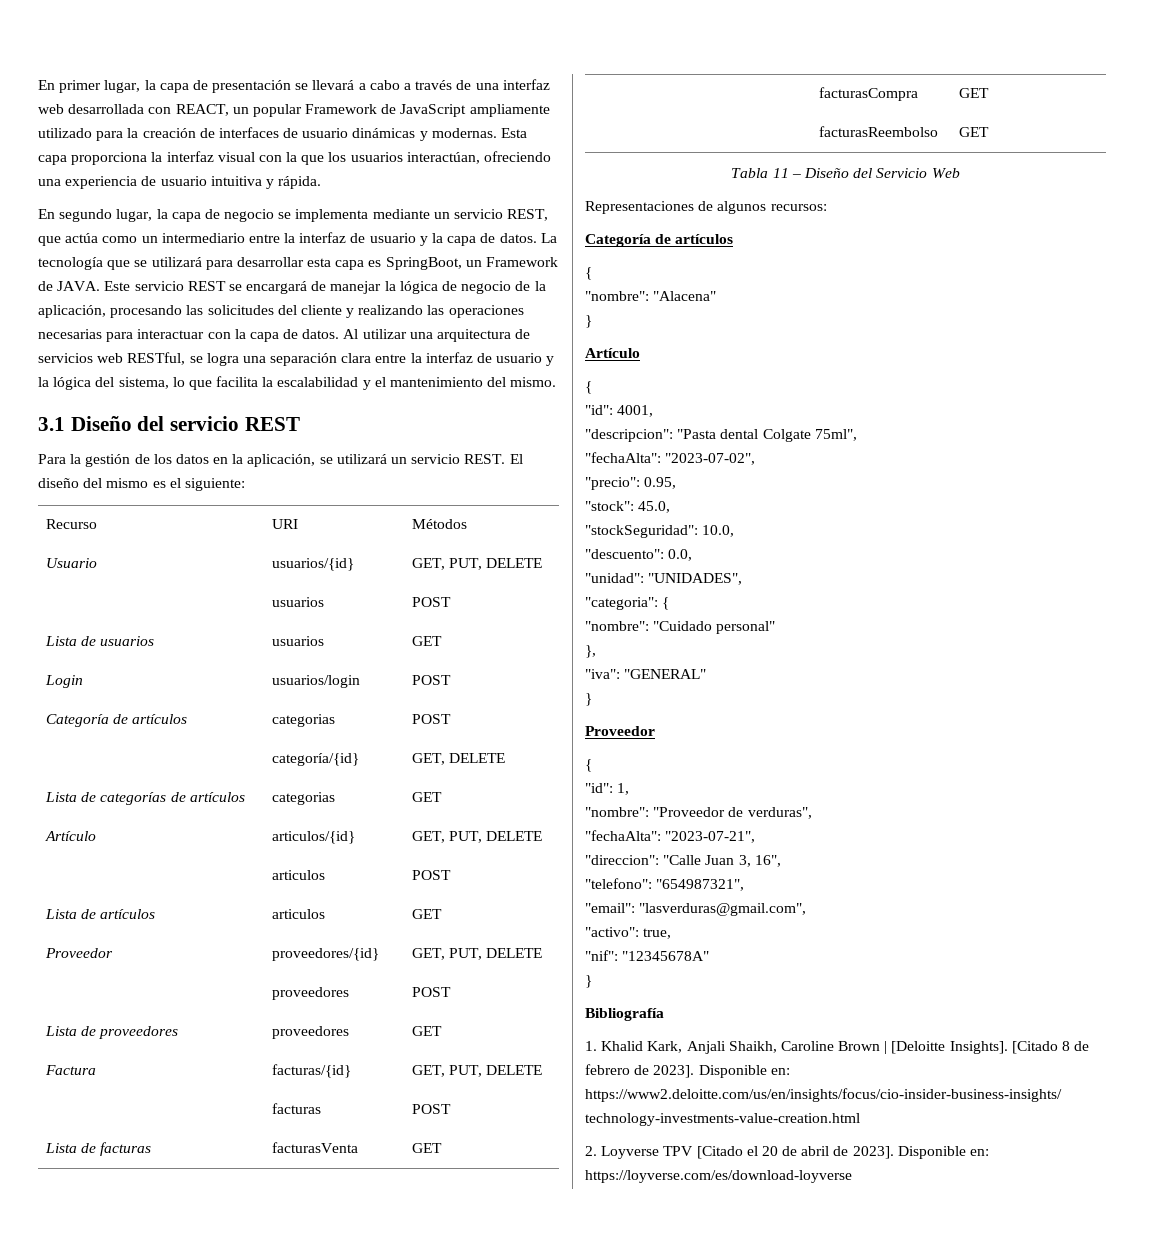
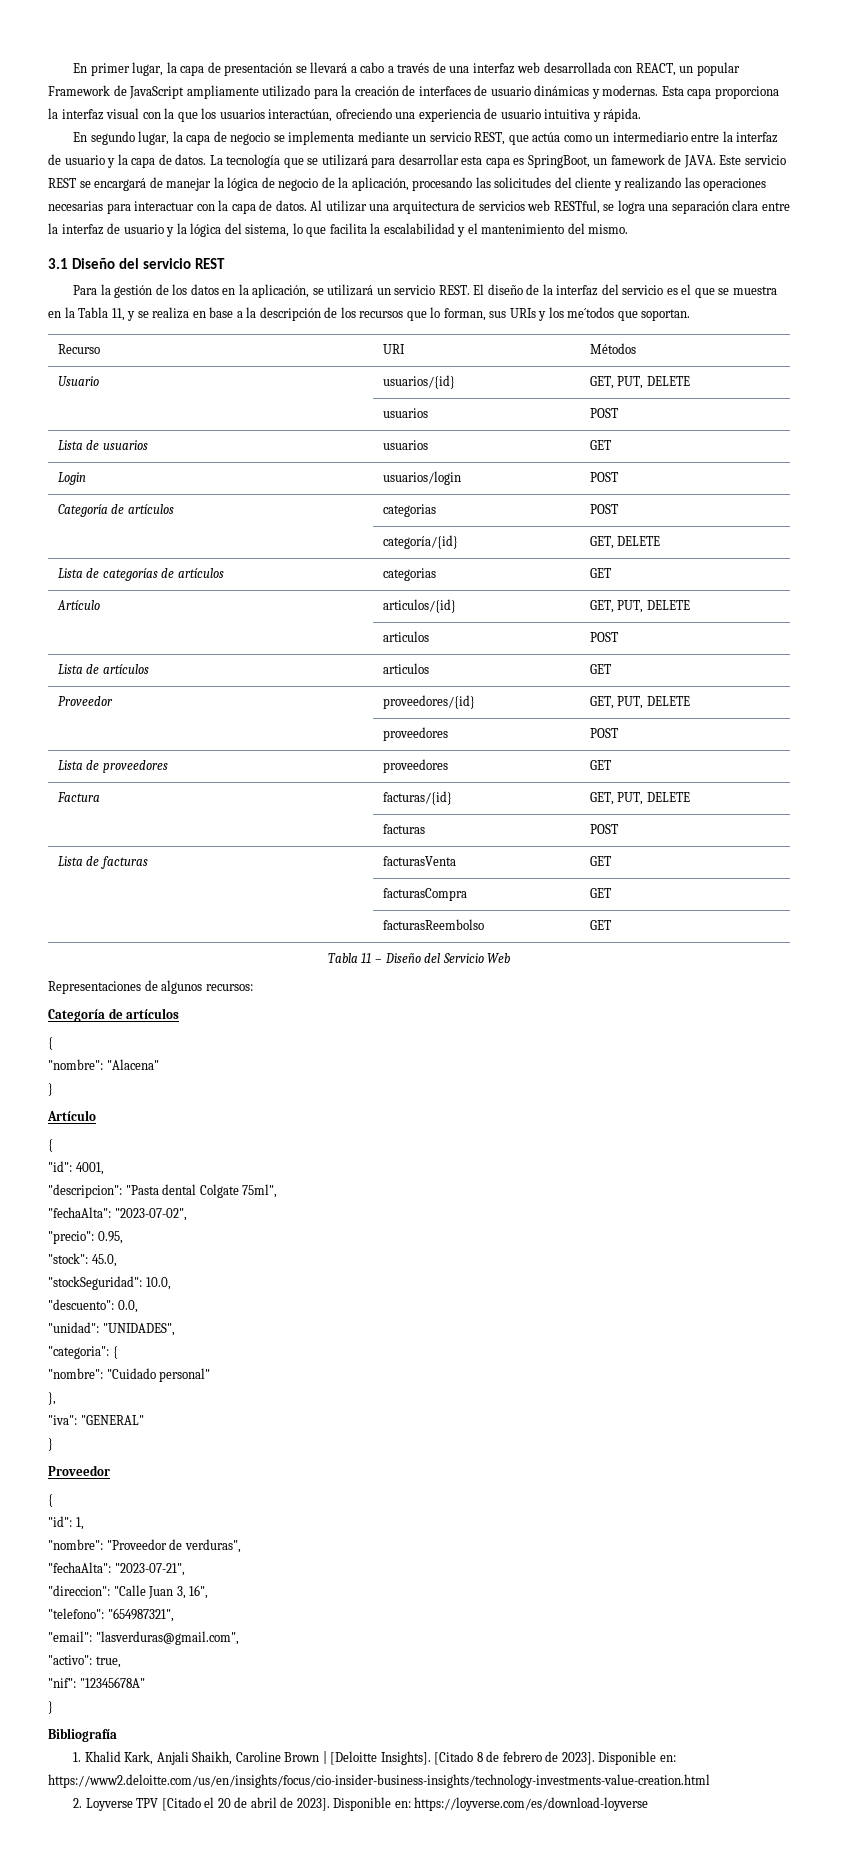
[486,257,559,267] Framework -> [610,154,665,165] famework
[83,478,245,491] del mismo es el siguiente: -> [526,284,777,298] [48,307,691,321] de la interfaz del servicio es el que se muestra en la Tabla 11, y se realiza en base a la descripción de los recursos que lo forman, sus URIs y los me´todos que soportan.

